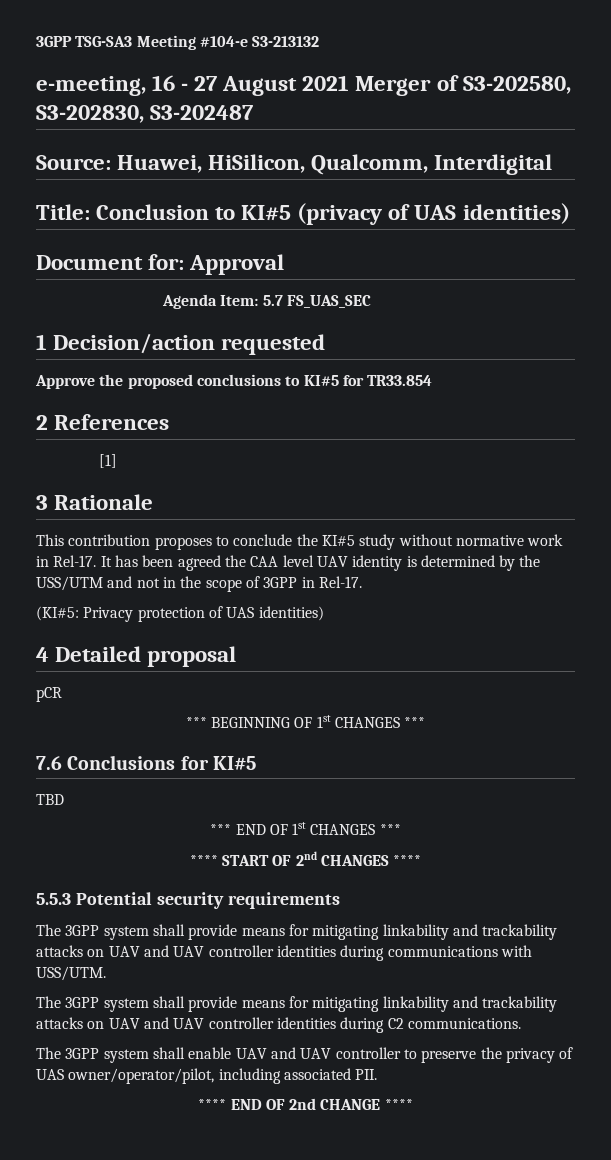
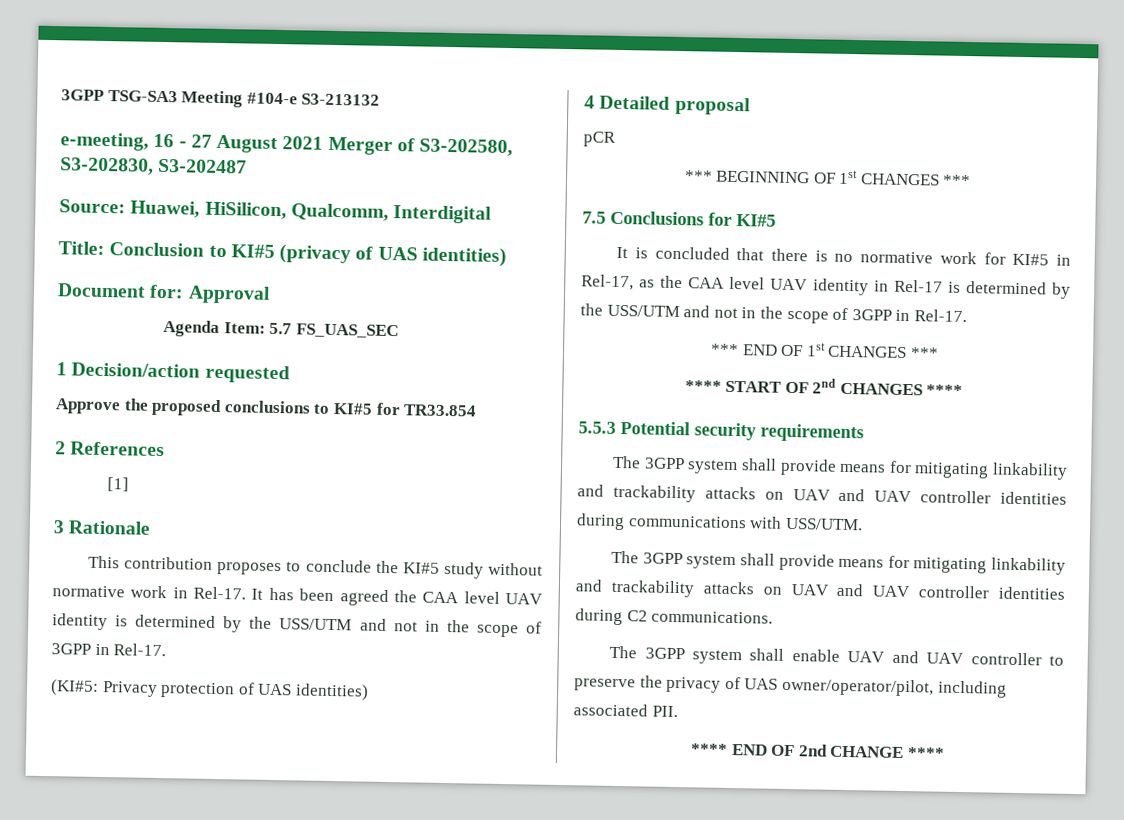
[36,756,62,770] 7.6 -> [582,211,606,224] 7.5
[36,794,64,805] TBD -> [616,246,1071,266] [581,274,1071,299] [580,303,967,324] It is concluded that there is no normative work for KI#5 in Rel-17, as the CAA level UAV identity in Rel-17 is determined by the USS/UTM and not in the scope of 3GPP in Rel-17.

